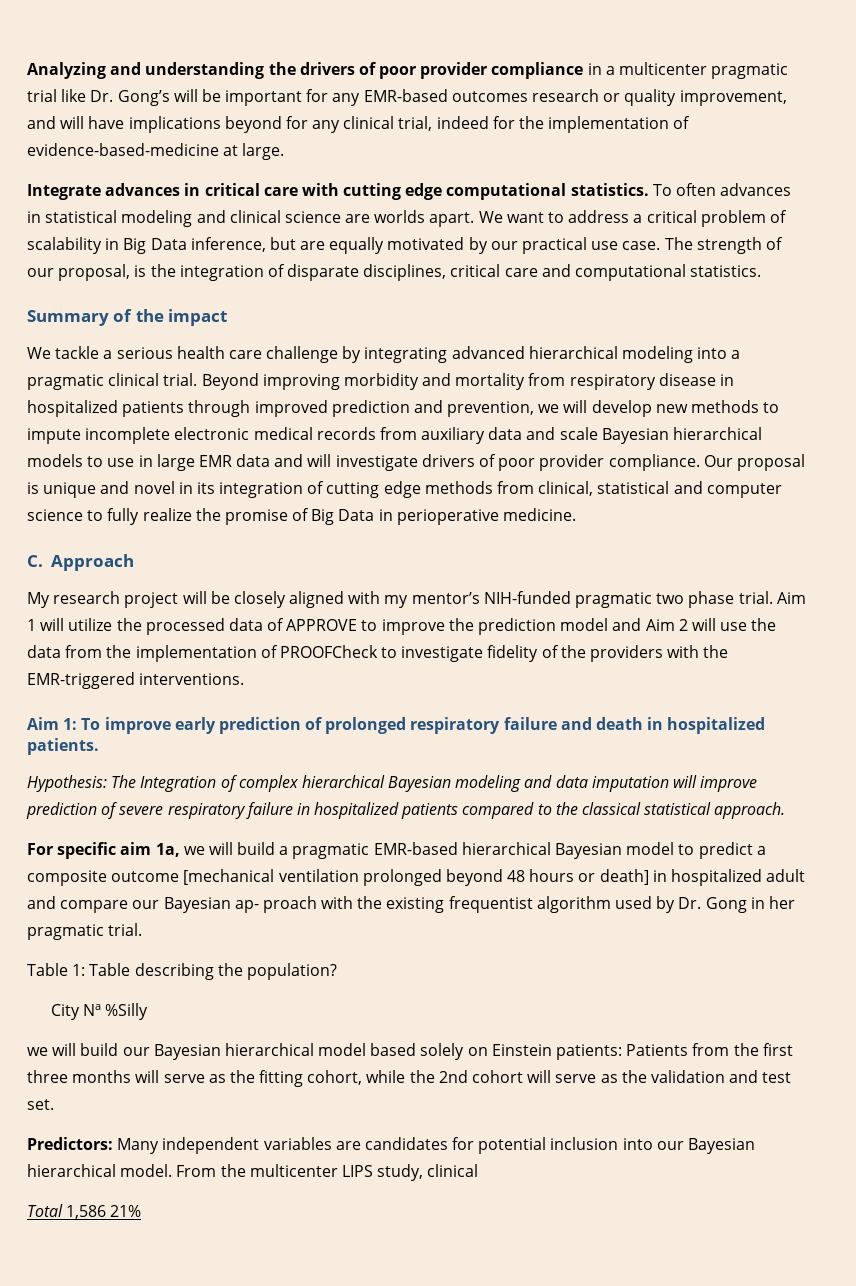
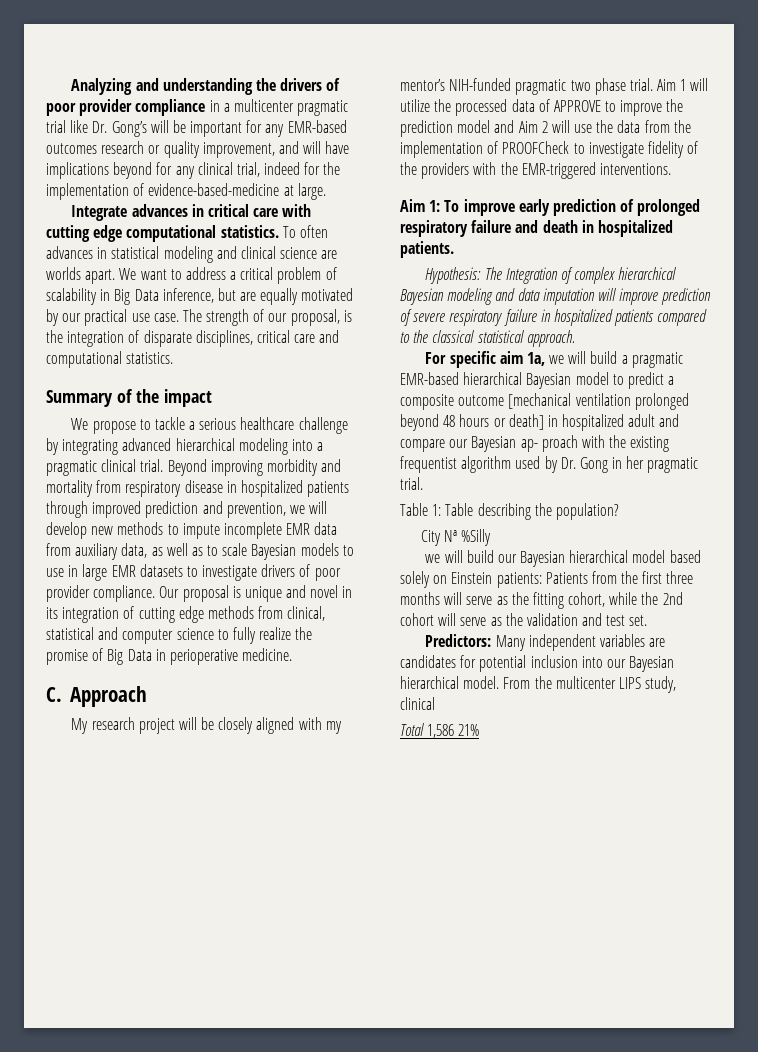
(51, 353) none -> [92,419,151,434] propose to
[176,346,262,359] health care -> [240,417,295,430] healthcare
[174,427,556,444] electronic medical records from auxiliary data and -> [286,522,338,535] [46,543,219,560] EMR data from auxiliary data, as well as to
[673,427,763,440] hierarchical -> (297, 552) none
[236,454,332,467] data and will -> [139,564,198,577] datasets to

